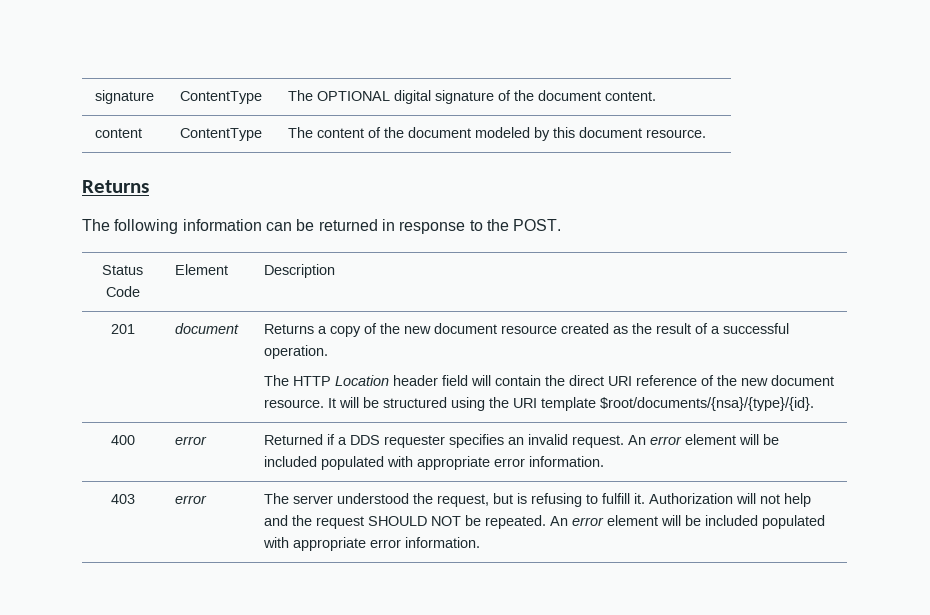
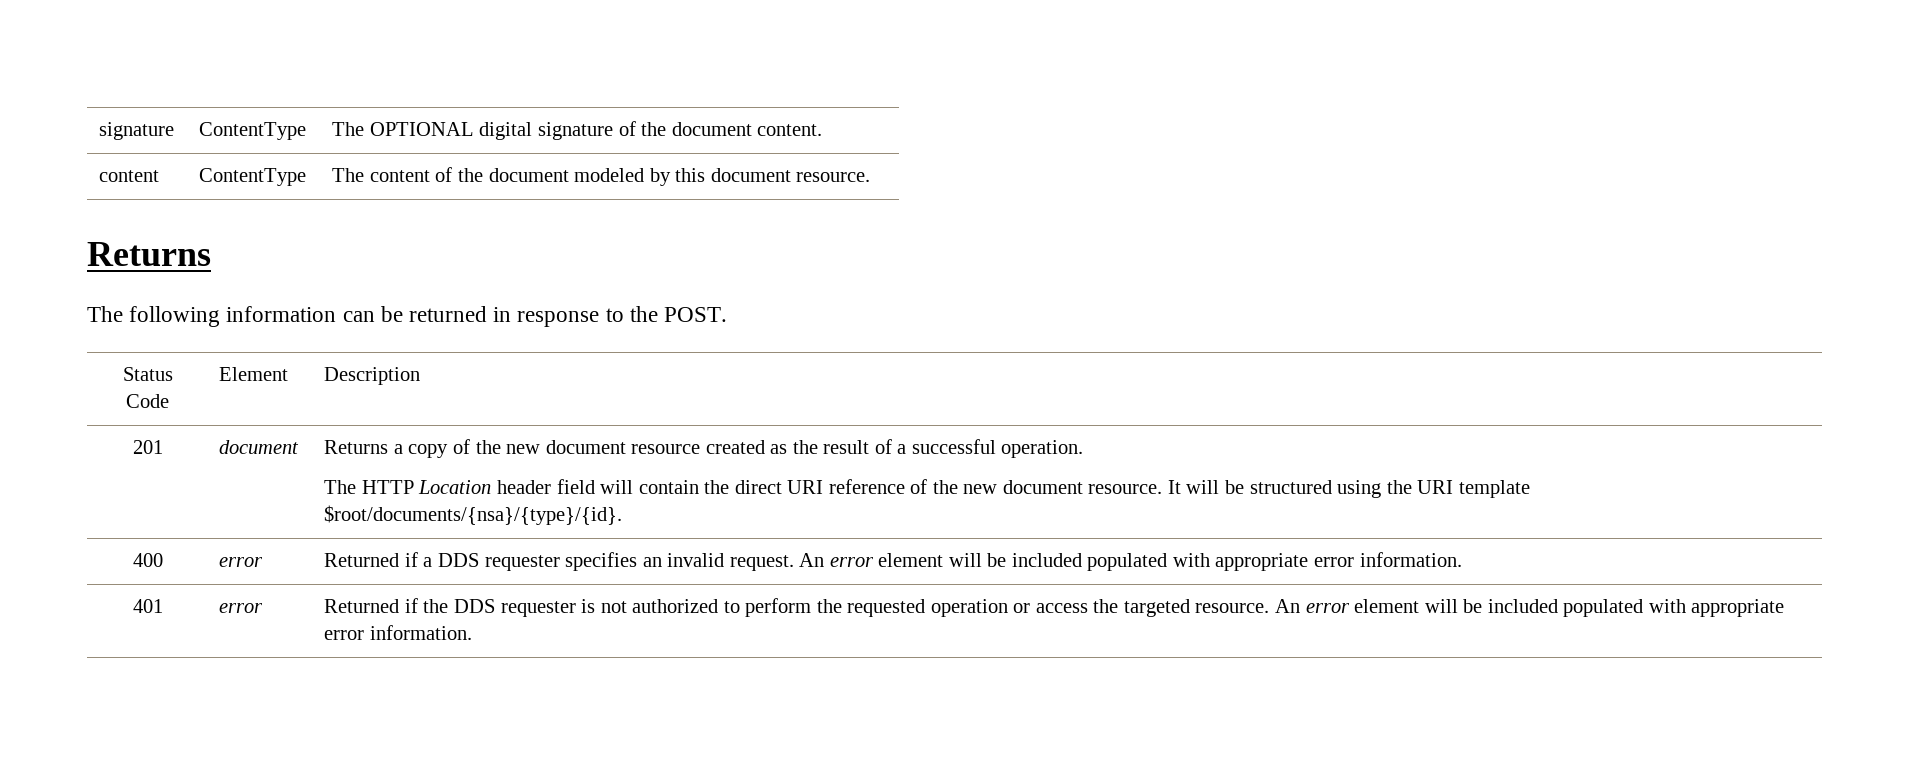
[110,494,135,504] [174,495,207,504] [263,493,811,507] [263,515,546,529] 403 | error | The server understood the request, but is refusing to fulfill it. Authorization will not help and the request SHOULD NOT be repeated. -> [132,599,163,613] [219,603,264,613] [324,598,1270,617] 401 | error | Returned if the DDS requester is not authorized to perform the requested operation or access the targeted resource.

